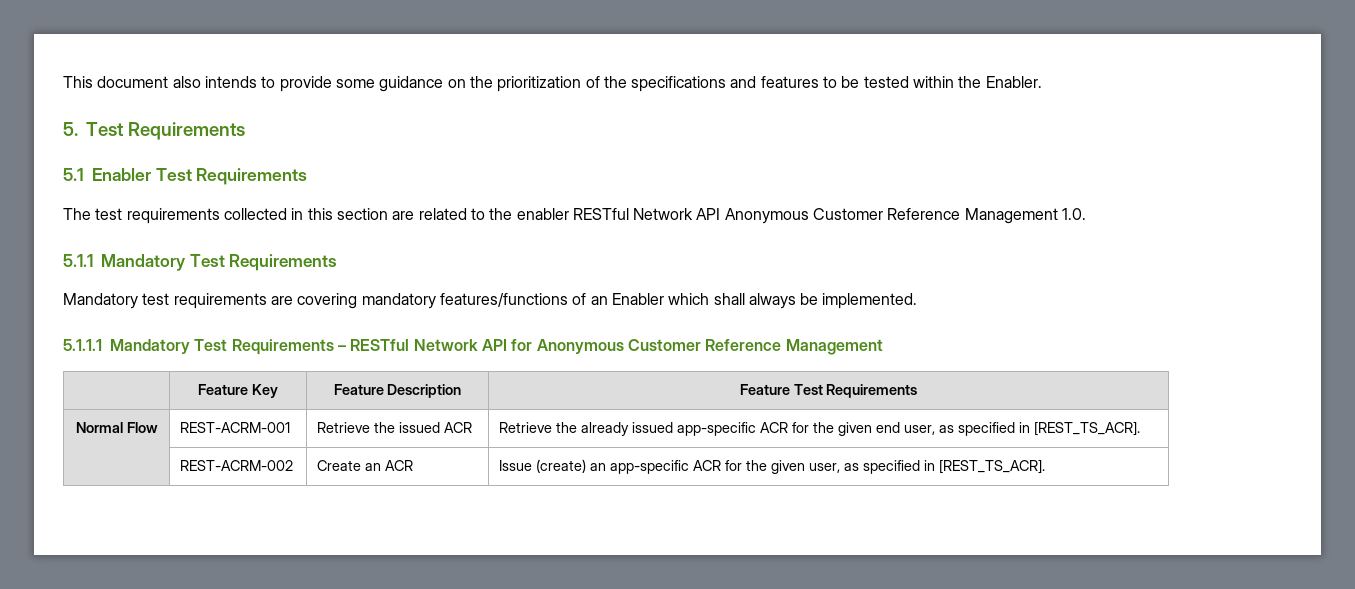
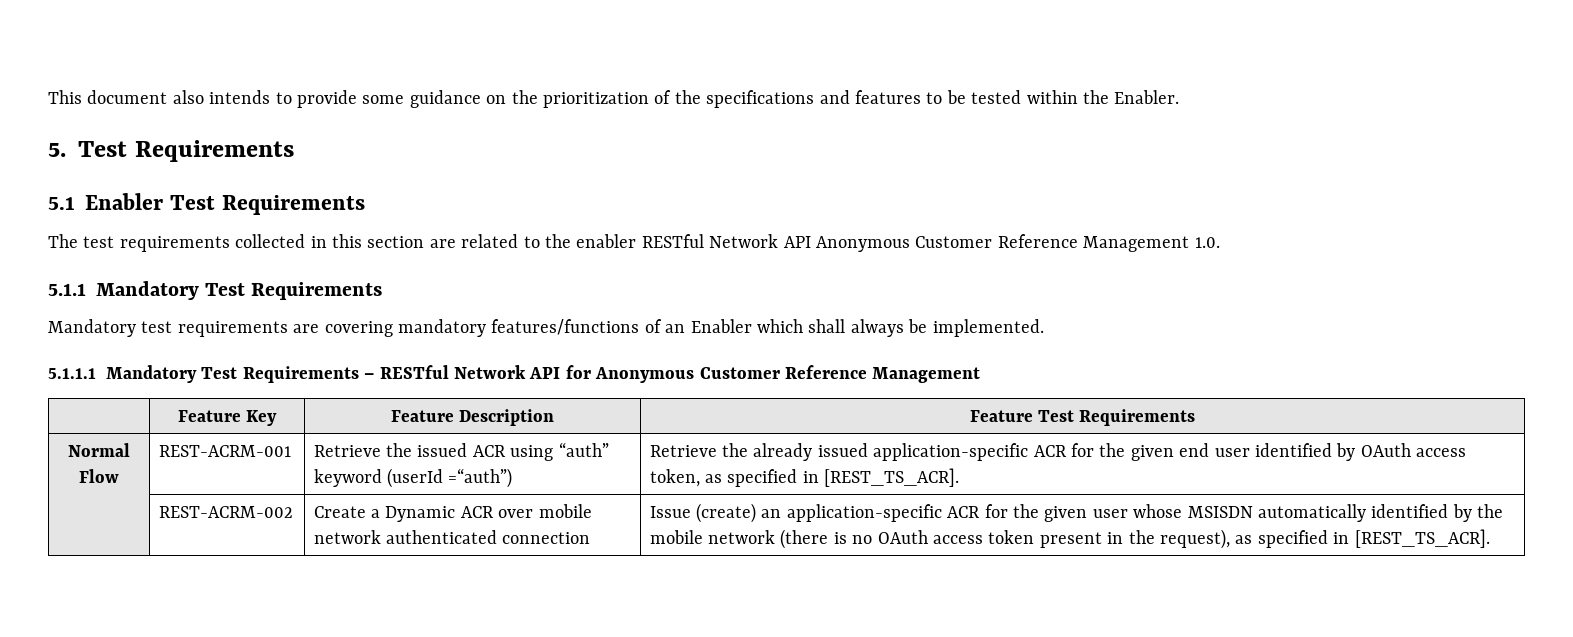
(473, 427) none -> [510,442,609,461] [313,468,513,488] using “auth” keyword (userId =“auth”)
[677,422,757,436] app-specific -> [873,443,1029,461] application-specific
[904,425,936,435] user, -> [1214,443,1467,461] [649,469,700,487] user identified by OAuth access token,
[365,460,414,471] an ACR -> [371,504,592,522] [313,530,591,544] a Dynamic ACR over mobile network authenticated connection
[610,460,841,474] app-specific ACR for the given user, -> [786,504,1504,522] [649,529,1231,549] application-specific ACR for the given user whose MSISDN automatically identified by the mobile network (there is no OAuth access token present in the request),

